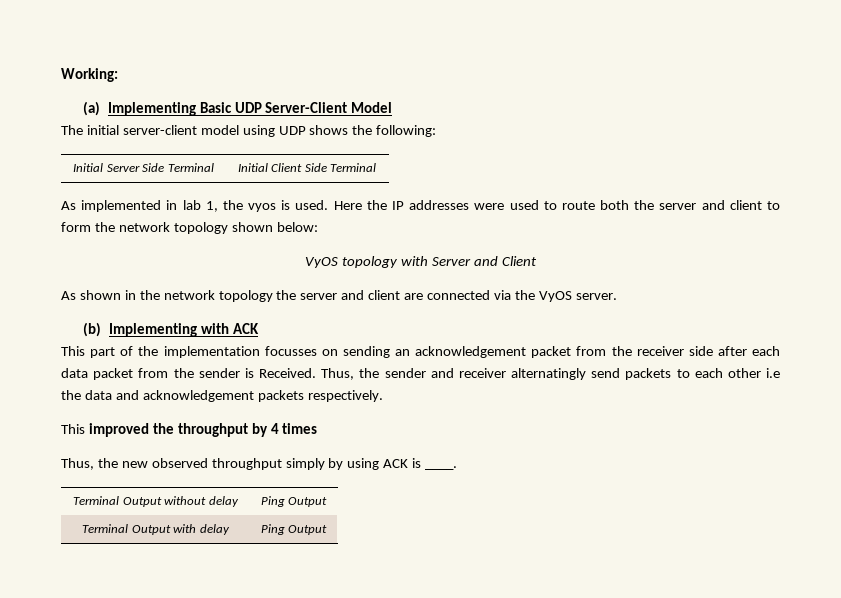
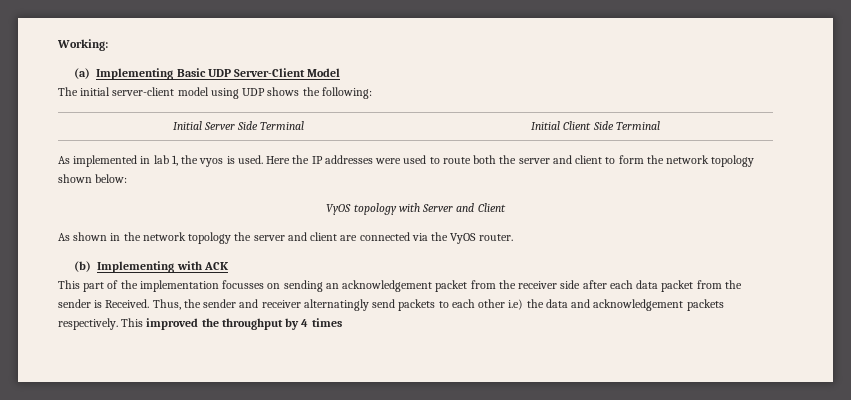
[575,293,617,300] server. -> [478,234,513,241] router.
[765,368,780,378] i.e -> [508,299,524,310] i.e)
(383, 396) // -> (118, 324) none
[61,458,458,470] [73,496,239,507] [260,496,328,507] [82,524,230,535] [260,524,328,535] // Thus, the new observed throughput simply by using ACK is ____. // Terminal Output without delay | Ping Output // Terminal Output with delay | Ping Output -> (342, 322) none

